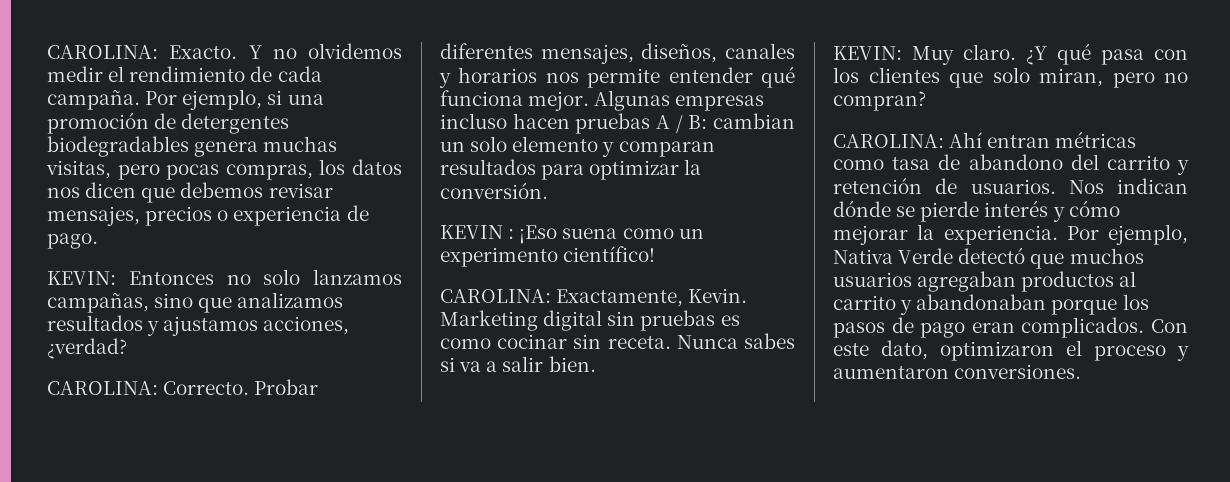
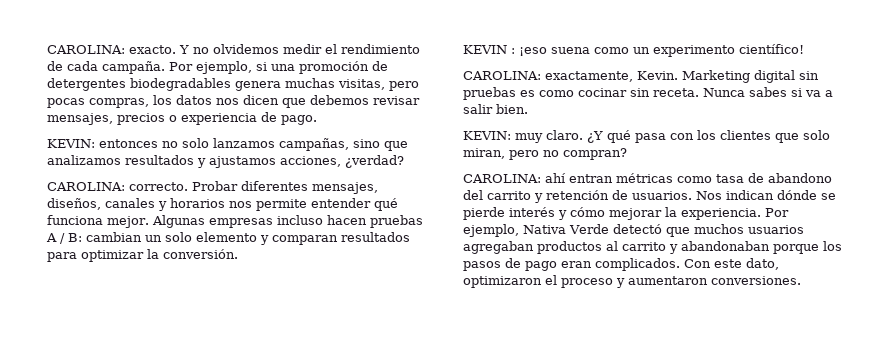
[47,45,238,59] CAROLINA: Exacto. -> [47,45,176,54] CAROLINA: exacto.
[128,271,214,285] Entonces -> [99,139,158,148] entonces
[163,381,250,395] Correcto. -> [129,182,188,191] correcto.
[519,225,558,244] ¡Eso -> [519,47,547,56] ¡eso
[556,289,684,307] Exactamente, -> [545,71,633,82] exactamente,
[912,46,954,65] Muy -> [515,133,543,143] muy
[949,132,983,148] Ahí -> [545,173,566,183] ahí

